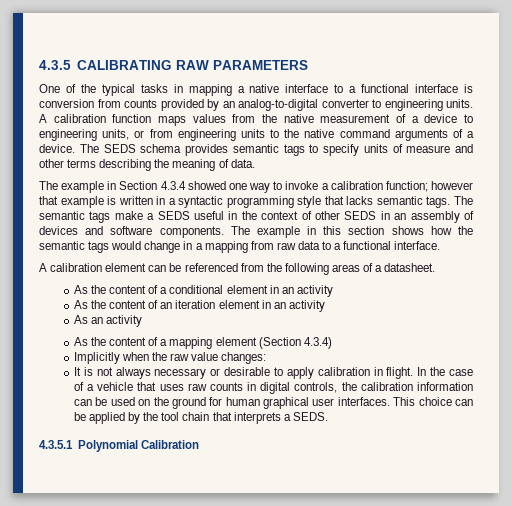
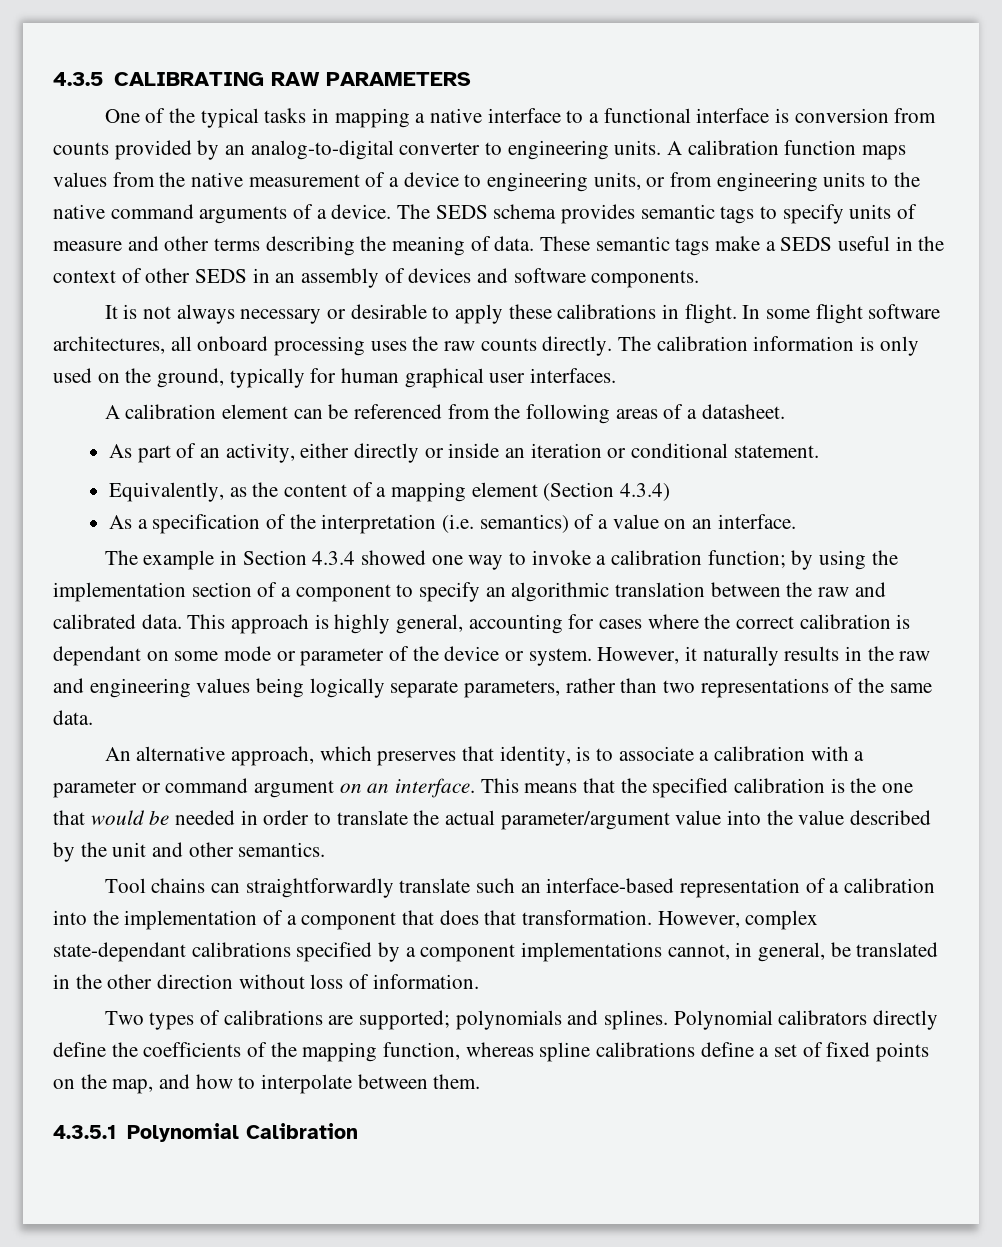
[39,181,473,193] [39,196,474,208] // The example in Section 4.3.4 showed one way to invoke a calibration function; however that example is written in a syntactic programming style that lacks semantic tags. The -> [540,236,591,251] These
[230,226,474,238] [39,241,441,253] The example in this section shows how the semantic tags would change in a mapping from raw data to a functional interface. -> [104,304,941,324] [53,336,919,356] [53,368,617,388] // It is not always necessary or desirable to apply these calibrations in flight. In some flight software architectures, all onboard processing uses the raw counts directly. The calibration information is only used on the ground, typically for human graphical user interfaces.
[91,285,333,297] [73,300,325,312] [73,315,143,327] [73,337,88,346] the content of a conditional element in an activity // As the content of an iteration element in an activity // As an activity // As -> [137,443,819,463] [108,482,247,502] part of an activity, either directly or inside an iteration or conditional statement. // Equivalently, as
[73,352,267,364] [73,367,473,379] [73,382,473,394] [73,397,473,409] [73,412,328,424] Implicitly when the raw value changes: // It is not always necessary or desirable to apply calibration in flight. In the case of a vehicle that uses raw counts in digital controls, the calibration information can be used on the ground for human graphical user interfaces. This choice can be applied by the tool chain that interprets a SEDS. -> [108,514,796,534] [104,550,898,570] [53,582,886,602] [53,614,911,634] [53,646,931,666] [53,678,932,698] [53,710,93,725] [104,746,865,766] [53,778,914,798] [53,810,932,830] [53,842,326,862] [104,878,935,898] [53,910,819,930] [53,942,939,962] [53,974,479,989] [104,1010,938,1030] [53,1042,930,1062] [53,1074,481,1094] As a specification of the interpretation (i.e. semantics) of a value on an interface. // The example in Section 4.3.4 showed one way to invoke a calibration function; by using the implementation section of a component to specify an algorithmic translation between the raw and calibrated data. This approach is highly general, accounting for cases where the correct calibration is dependant on some mode or parameter of the device or system. However, it naturally results in the raw and engineering values being logically separate parameters, rather than two representations of the same data. // An alternative approach, which preserves that identity, is to associate a calibration with a parameter or command argument on an interface. This means that the specified calibration is the one that would be needed in order to translate the actual parameter/argument value into the value described by the unit and other semantics. // Tool chains can straightforwardly translate such an interface-based representation of a calibration into the implementation of a component that does that transformation. However, complex state-dependant calibrations specified by a component implementations cannot, in general, be translated in the other direction without loss of information. // Two types of calibrations are supported; polynomials and splines. Polynomial calibrators directly define the coefficients of the mapping function, whereas spline calibrations define a set of fixed points on the map, and how to interpolate between them.

